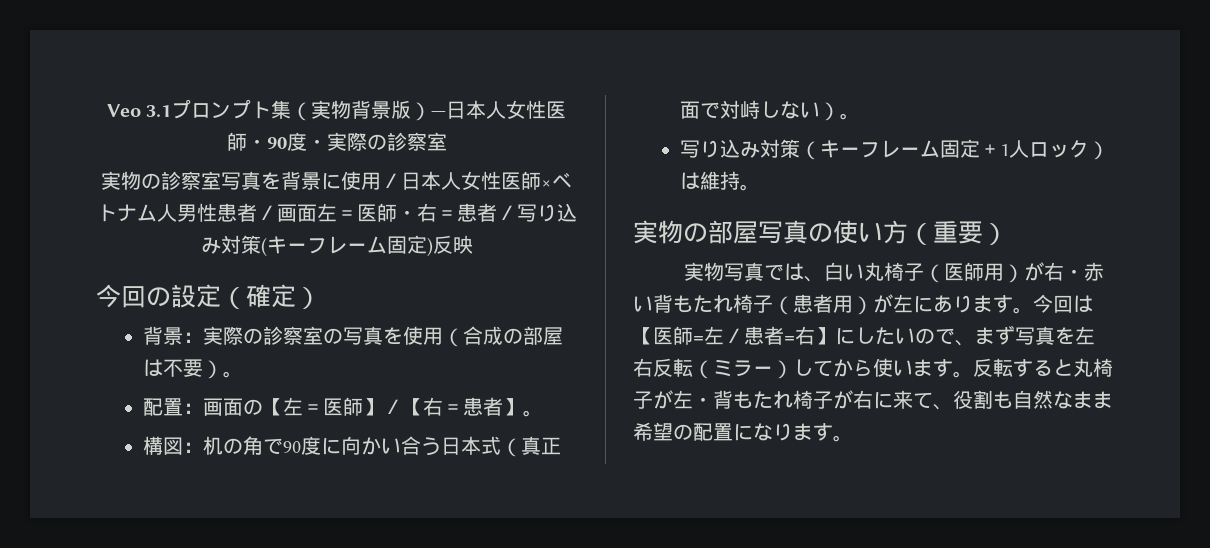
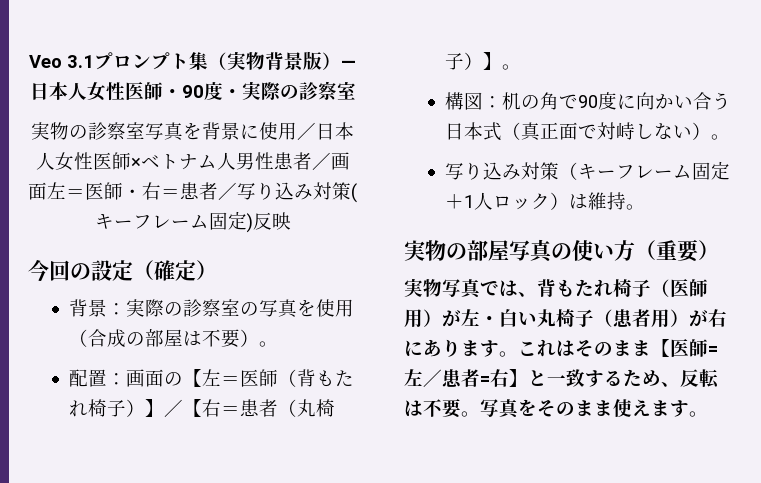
(363, 406) none -> [277,369,354,387] [68,399,145,417] （背もたれ椅子）
(503, 406) none -> [277,399,335,417] [444,52,483,70] （丸椅子）
[824,262,885,281] 白い丸 -> [537,279,613,297] 背もたれ
[1044,262,1105,281] [633,294,733,313] 右・赤い背もたれ -> [461,309,556,327] 左・白い丸
[893,294,913,313] 左 -> [708,309,727,327] 右
[1033,294,1093,313] 今回は -> [518,339,651,357] これはそのまま
[835,325,1095,346] [633,358,1113,379] [633,390,1113,410] [633,422,793,441] にしたいので、まず写真を左右反転（ミラー）してから使います。反転すると丸椅子が左・背もたれ椅子が右に来て、役割も自然なまま希望の配置になり -> [528,369,719,389] [404,399,651,419] と一致するため、反転は不要。写真をそのまま使え

